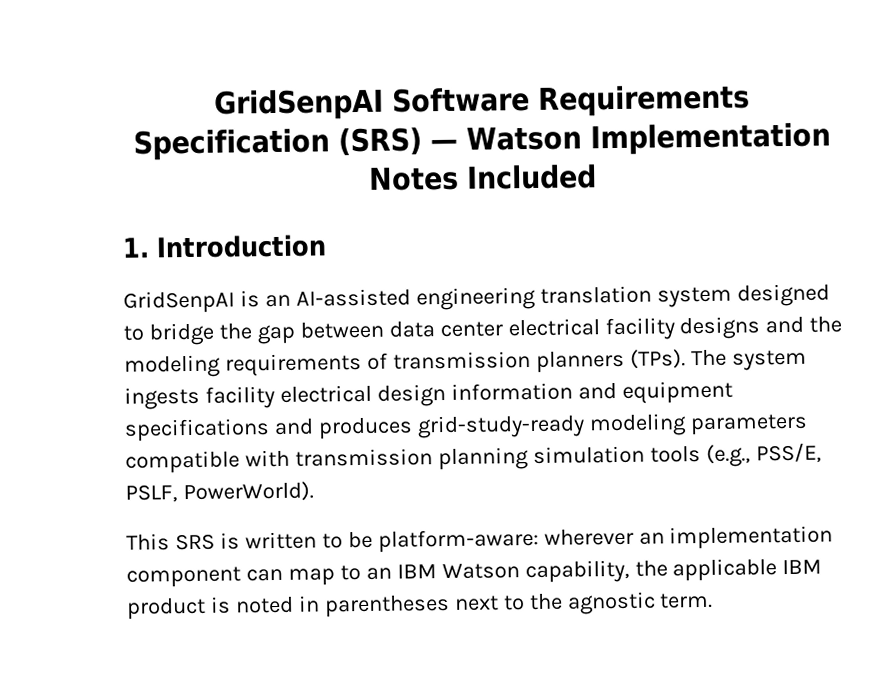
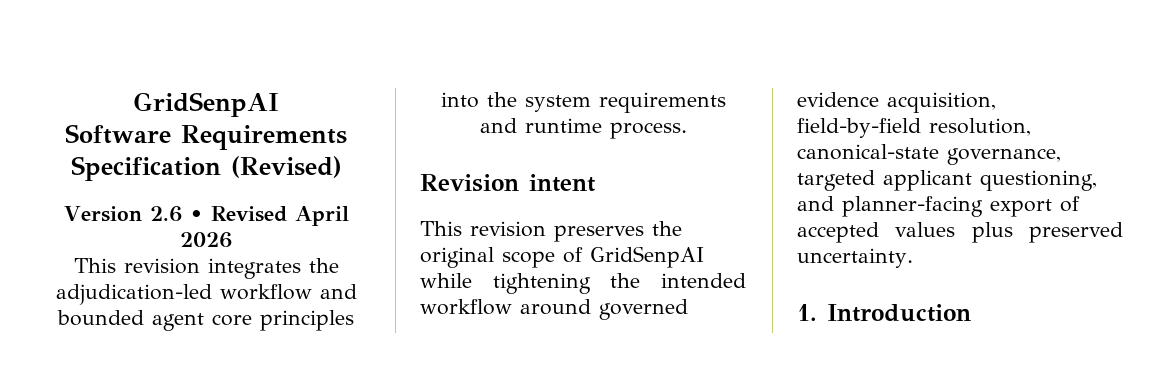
[214,88,384,121] GridSenpAI -> [133,92,279,117] GridSenpAI //
[338,122,831,156] [368,164,597,191] [122,234,326,259] [123,283,830,314] [123,316,843,346] [124,349,807,378] [124,380,733,410] [124,413,808,442] [125,442,822,474] [125,481,314,503] [126,525,834,553] [126,558,823,588] [126,591,714,620] (SRS) — Watson Implementation Notes Included // 1. Introduction // GridSenpAI is an AI-assisted engineering translation system designed to bridge the gap between data center electrical facility designs and the modeling requirements of transmission planners (TPs). The system ingests facility electrical design information and equipment specifications and produces grid-study-ready modeling parameters compatible with transmission planning simulation tools (e.g., PSS/E, PSLF, PowerWorld). // This SRS is written to be platform-aware: wherever an implementation component can map to an IBM Watson capability, the applicable IBM product is noted in parentheses next to the agnostic term. -> [230,156,342,178] [63,206,349,226] [180,232,232,248] [73,258,339,279] [55,284,357,305] [57,310,354,331] [440,92,726,113] [479,118,687,139] [420,174,596,192] [420,221,682,242] [420,246,704,268] [420,273,746,294] [420,299,688,320] [797,92,996,113] [797,118,1031,138] [797,144,1061,165] [797,170,1097,191] [797,196,1080,217] [797,222,1123,243] [797,248,913,268] [797,304,971,322] (Revised) // Version 2.6 • Revised April 2026 // This revision integrates the adjudication-led workflow and bounded agent core principles into the system requirements and runtime process. // Revision intent // This revision preserves the original scope of GridSenpAI while tightening the intended workflow around governed evidence acquisition, field-by-field resolution, canonical-state governance, targeted applicant questioning, and planner-facing export of accepted values plus preserved uncertainty. // 1. Introduction

